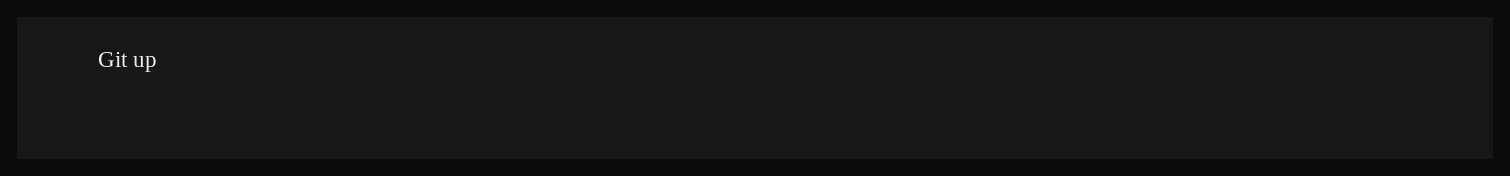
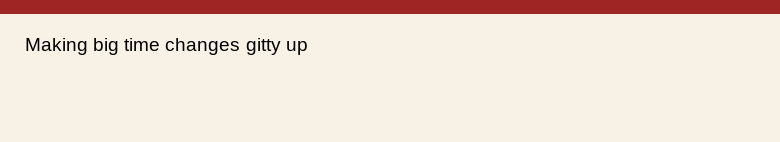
[98,52,128,67] Git -> [25,38,281,55] Making big time changes gitty

